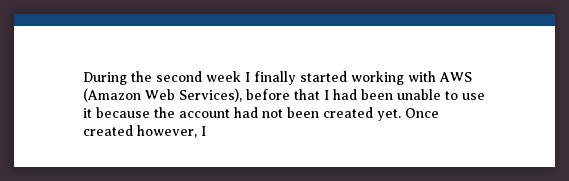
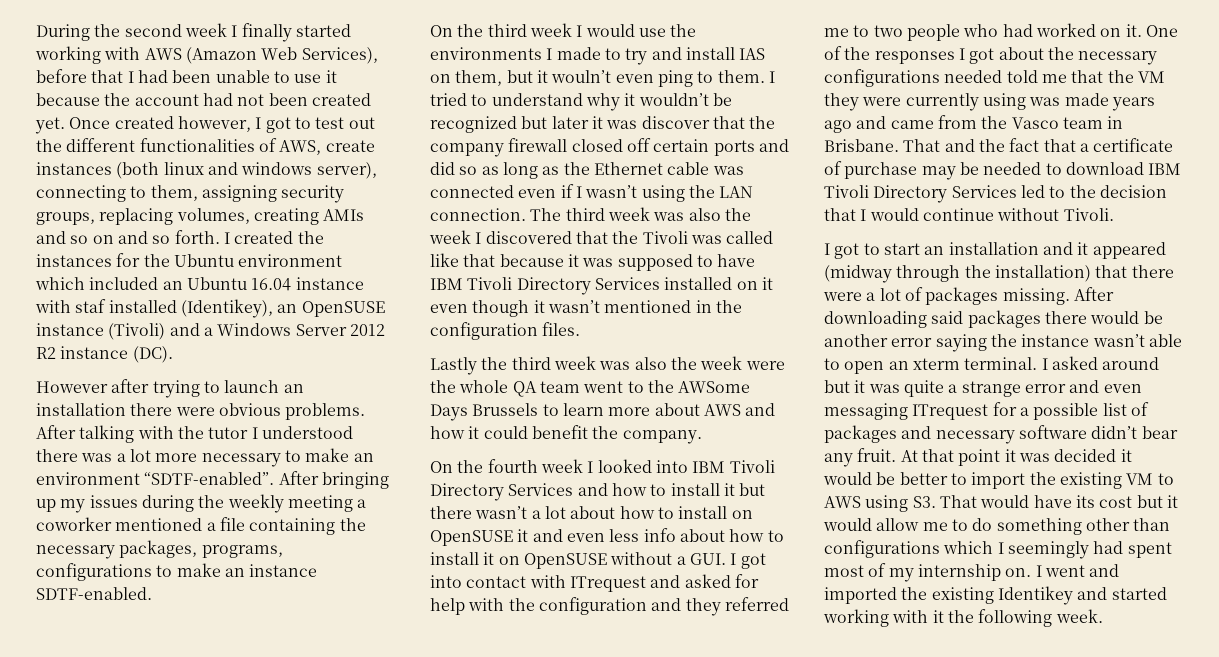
(206, 131) none -> [265,117,375,133] [36,138,375,155] [36,162,377,179] [36,185,345,203] [36,208,365,225] [36,230,324,244] [36,253,343,267] [35,277,364,291] [35,299,385,318] [36,323,385,340] [36,346,173,363] [36,379,304,398] [36,403,366,420] [36,425,353,443] [36,448,374,467] [36,471,389,489] [36,494,367,513] [36,517,366,535] [36,540,283,559] [36,563,318,581] [36,587,152,600] [430,23,697,37] [430,47,766,65] [430,70,775,87] [430,93,732,111] [430,116,776,133] [430,138,789,157] [430,162,744,179] [430,184,754,202] [430,207,751,221] [429,230,774,244] [430,253,756,271] [430,277,773,295] [430,300,742,317] [430,322,581,340] [430,356,785,375] [430,380,751,397] [430,403,776,421] [430,425,702,444] [430,459,775,473] [430,483,766,501] [430,506,753,519] [430,528,784,546] [430,552,766,569] [430,574,759,592] [430,597,789,616] [824,23,1178,41] [824,46,1158,65] [824,69,1165,87] [824,93,1155,111] [824,115,1124,133] [824,138,1174,152] [824,161,1182,180] [824,185,1167,203] [824,208,1114,221] [824,242,1166,259] [824,265,1174,283] [823,287,1114,305] [824,310,1163,328] [824,334,1182,352] [824,356,1160,374] [824,380,1142,397] [824,402,1149,420] [824,425,1178,444] [824,448,1132,467] [823,472,1174,489] [824,495,1178,512] [823,518,1171,535] [824,540,1172,559] [824,563,1120,582] [824,586,1167,605] [823,609,1103,627] got to test out the different functionalities of AWS, create instances (both linux and windows server), connecting to them, assigning security groups, replacing volumes, creating AMIs and so on and so forth. I created the instances for the Ubuntu environment which included an Ubuntu 16.04 instance with staf installed (Identikey), an OpenSUSE instance (Tivoli) and a Windows Server 2012 R2 instance (DC). // However after trying to launch an installation there were obvious problems. After talking with the tutor I understood there was a lot more necessary to make an environment “SDTF-enabled”. After bringing up my issues during the weekly meeting a coworker mentioned a file containing the necessary packages, programs, configurations to make an instance SDTF-enabled. // On the third week I would use the environments I made to try and install IAS on them, but it wouln’t even ping to them. I tried to understand why it wouldn’t be recognized but later it was discover that the company firewall closed off certain ports and did so as long as the Ethernet cable was connected even if I wasn’t using the LAN connection. The third week was also the week I discovered that the Tivoli was called like that because it was supposed to have IBM Tivoli Directory Services installed on it even though it wasn’t mentioned in the configuration files. // Lastly the third week was also the week were the whole QA team went to the AWSome Days Brussels to learn more about AWS and how it could benefit the company. // On the fourth week I looked into IBM Tivoli Directory Services and how to install it but there wasn’t a lot about how to install on OpenSUSE it and even less info about how to install it on OpenSUSE without a GUI. I got into contact with ITrequest and asked for help with the configuration and they referred me to two people who had worked on it. One of the responses I got about the necessary configurations needed told me that the VM they were currently using was made years ago and came from the Vasco team in Brisbane. That and the fact that a certificate of purchase may be needed to download IBM Tivoli Directory Services led to the decision that I would continue without Tivoli. // I got to start an installation and it appeared (midway through the installation) that there were a lot of packages missing. After downloading said packages there would be another error saying the instance wasn’t able to open an xterm terminal. I asked around but it was quite a strange error and even messaging ITrequest for a possible list of packages and necessary software didn’t bear any fruit. At that point it was decided it would be better to import the existing VM to AWS using S3. That would have its cost but it would allow me to do something other than configurations which I seemingly had spent most of my internship on. I went and imported the existing Identikey and started working with it the following week.

